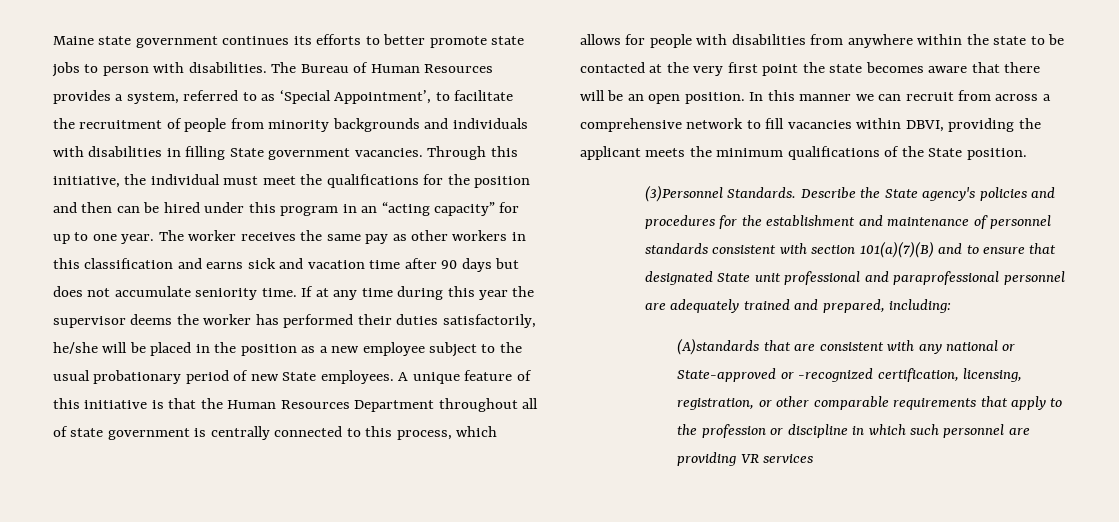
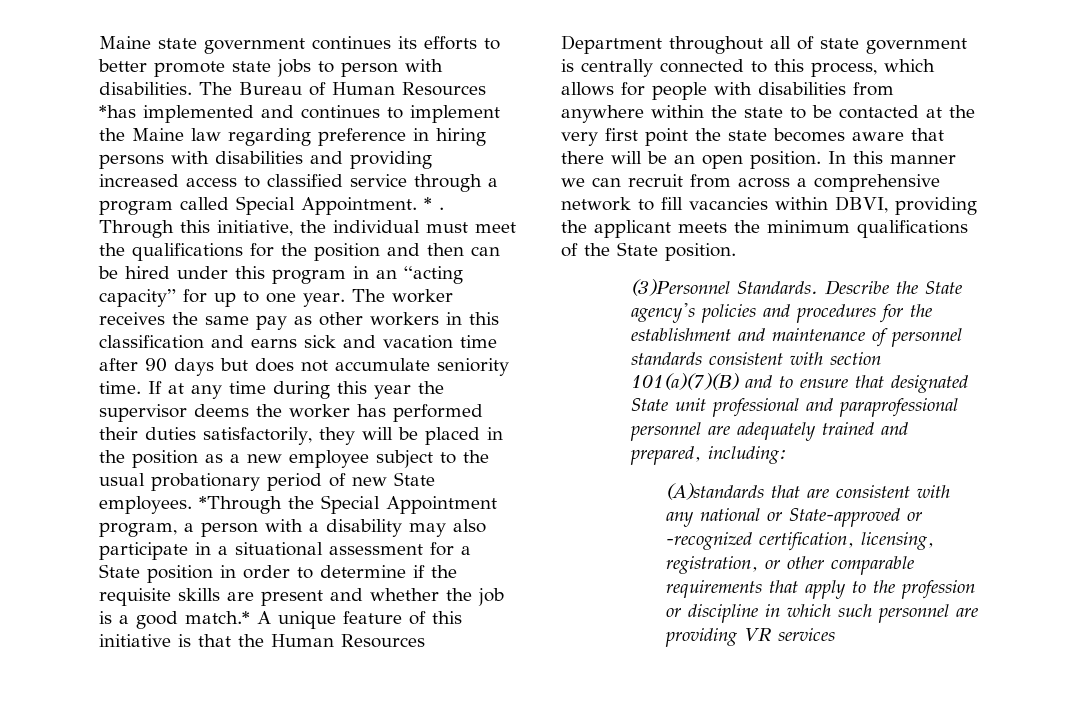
[53,90,514,104] [53,118,528,132] [53,146,423,160] provides a system, referred to as ‘Special Appointment’, to facilitate the recruitment of people from minority backgrounds and individuals with disabilities in filling State government vacancies. -> [99,105,500,123] [99,128,486,146] [99,151,432,169] [99,174,498,192] [99,196,444,215] *has implemented and continues to implement the Maine law regarding preference in hiring persons with disabilities and providing increased access to classified service through a program called Special Appointment. * .
[53,342,98,354] he/she -> [318,427,355,445] they
(394, 377) none -> [199,495,497,514] [99,519,486,537] [99,542,471,560] [99,564,457,583] [99,588,504,606] [99,611,250,629] *Through the Special Appointment program, a person with a disability may also participate in a situational assessment for a State position in order to determine if the requisite skills are present and whether the job is a good match.*

